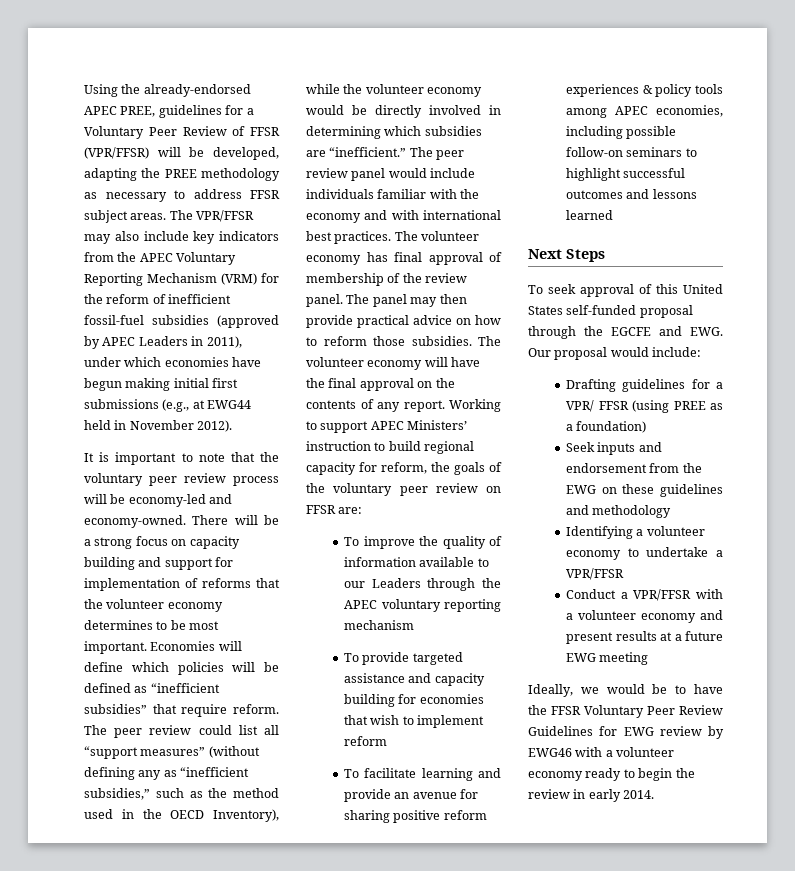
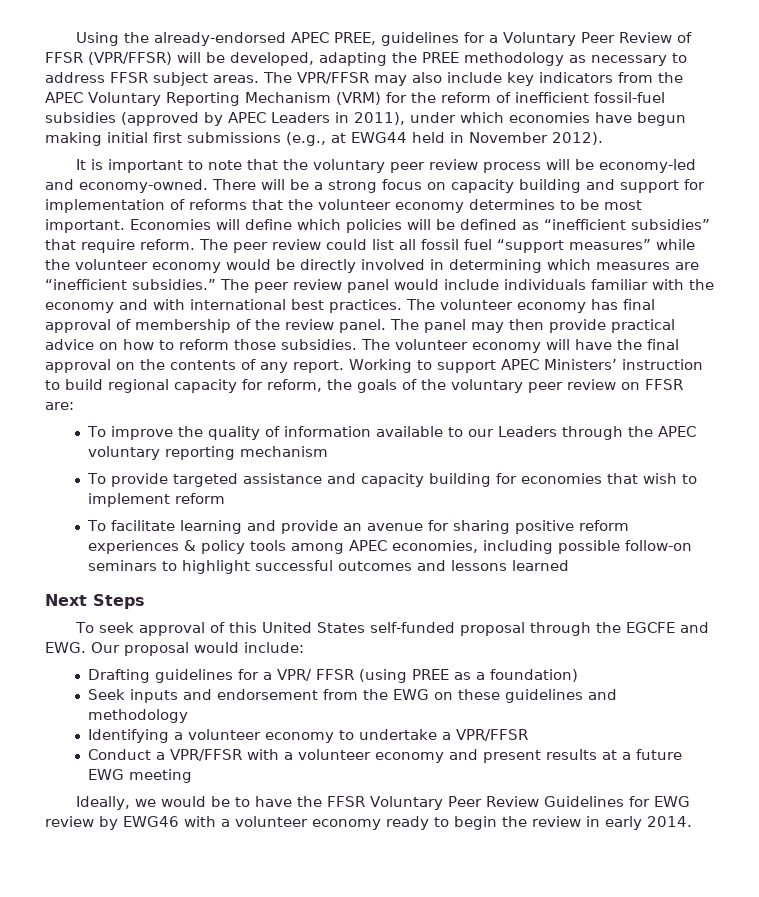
[84,746,260,759] [84,767,250,780] [84,788,279,800] [84,809,279,822] “support measures” (without defining any as “inefficient subsidies,” such as the method used in the OECD Inventory), -> [421,239,651,253] fossil fuel “support measures”
[424,126,482,136] [306,147,407,157] subsidies are “inefficient.” -> [596,262,699,270] [45,279,216,290] measures are “inefficient subsidies.”

